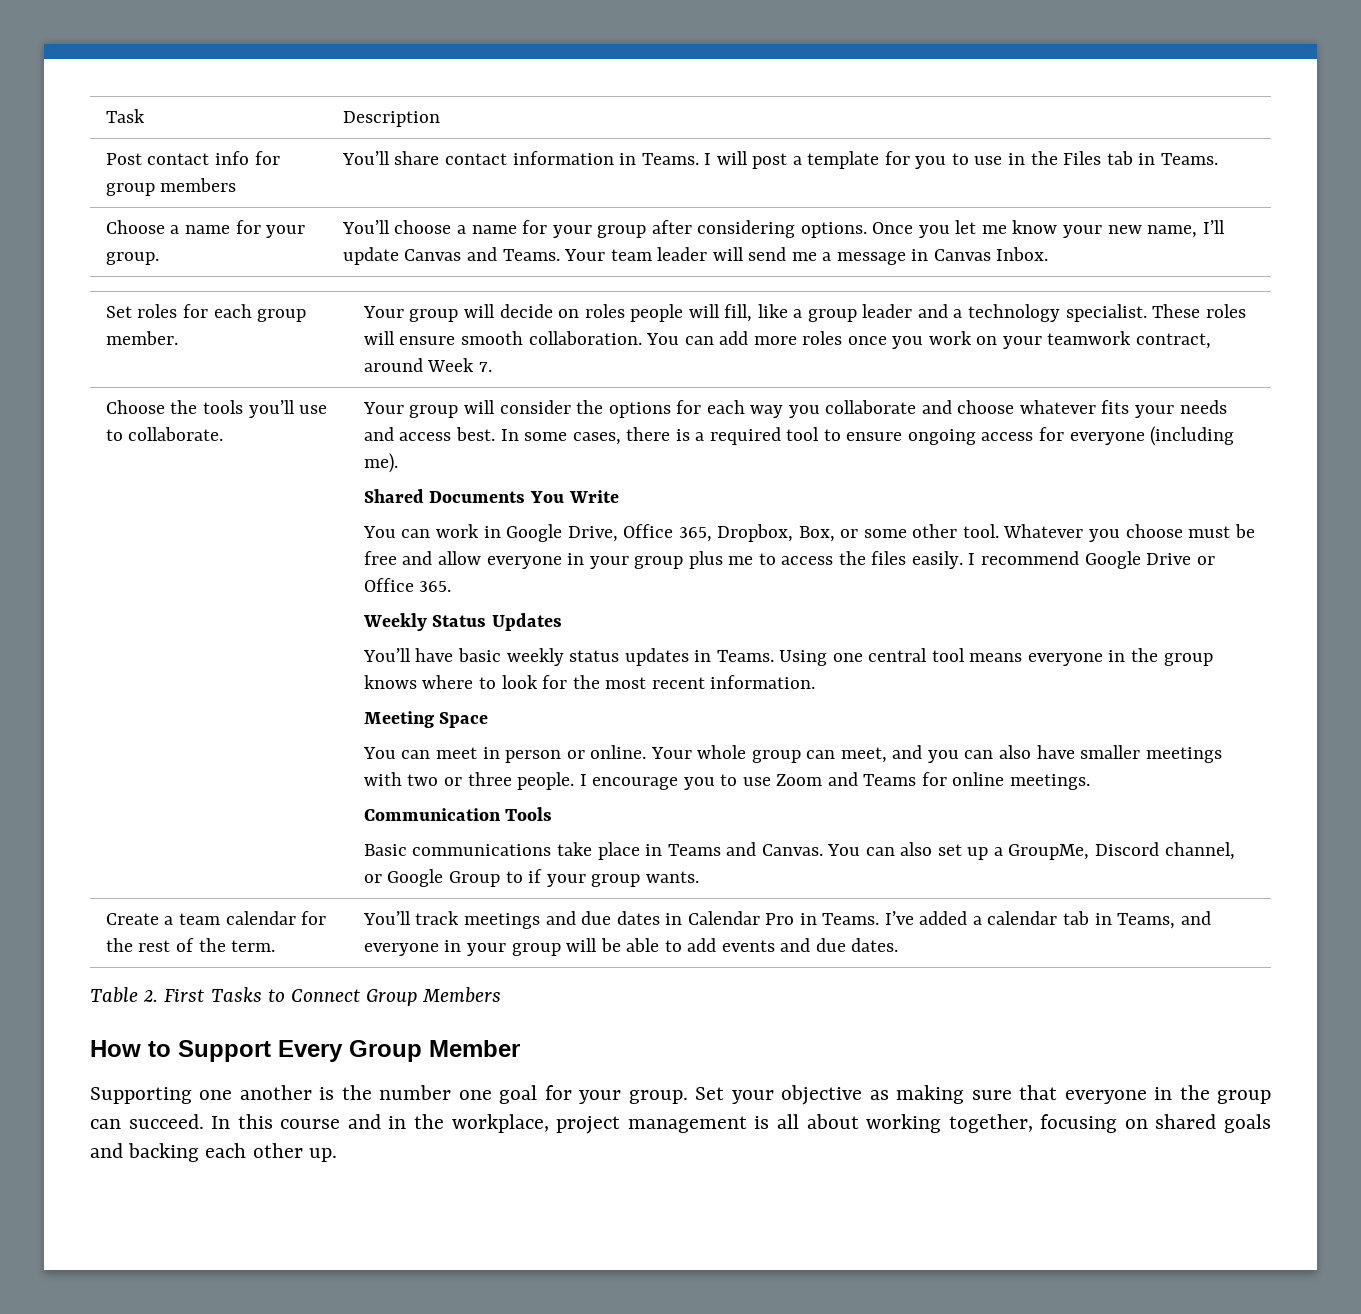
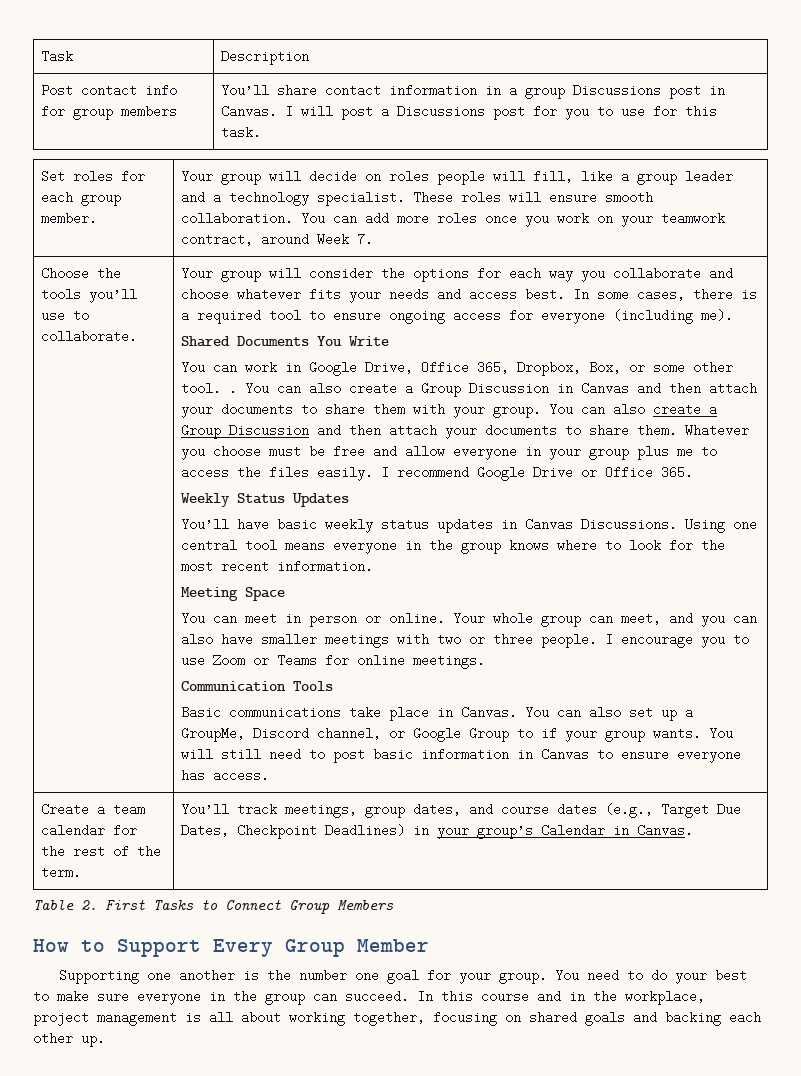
[641,153,699,165] Teams. -> [508,84,725,99] [220,105,277,118] a group Discussions post in Canvas.
[807,151,880,169] template -> [396,105,525,120] Discussions post
[1007,151,1218,165] [105,220,306,238] [105,252,159,265] [341,220,1225,238] [342,247,1049,265] in the Files tab in Teams. // Choose a name for your group. | You’ll choose a name for your group after considering options. Once you let me know your new name, I’ll update Canvas and Teams. Your team leader will send me a message in Canvas Inbox. -> [652,105,717,118] [220,126,261,139] for this task.
(999, 531) none -> [228,382,757,397] [180,403,717,418] [180,424,677,439] . You can also create a Group Discussion in Canvas and then attach your documents to share them with your group. You can also create a Group Discussion and then attach your documents to share them.
[716,650,774,662] Teams. -> [524,518,677,531] Canvas Discussions.
[827,772,858,786] and -> [252,658,269,665] or
[667,842,757,856] Teams and -> (453, 712) none
(699, 877) none -> [708,727,733,740] [180,748,741,763] [180,769,269,782] You will still need to post basic information in Canvas to ensure everyone has access.
[464,911,1211,929] [363,938,899,956] meetings and due dates in Calendar Pro in Teams. I’ve added a calendar tab in Teams, and everyone in your group will be able to add events and due dates. -> [284,803,741,818] [180,824,693,839] meetings, group dates, and course dates (e.g., Target Due Dates, Checkpoint Deadlines) in your group’s Calendar in Canvas.
[695,1085,1058,1105] Set your objective as making sure that -> [555,969,748,984] [33,990,129,1003] You need to do your best to make sure

